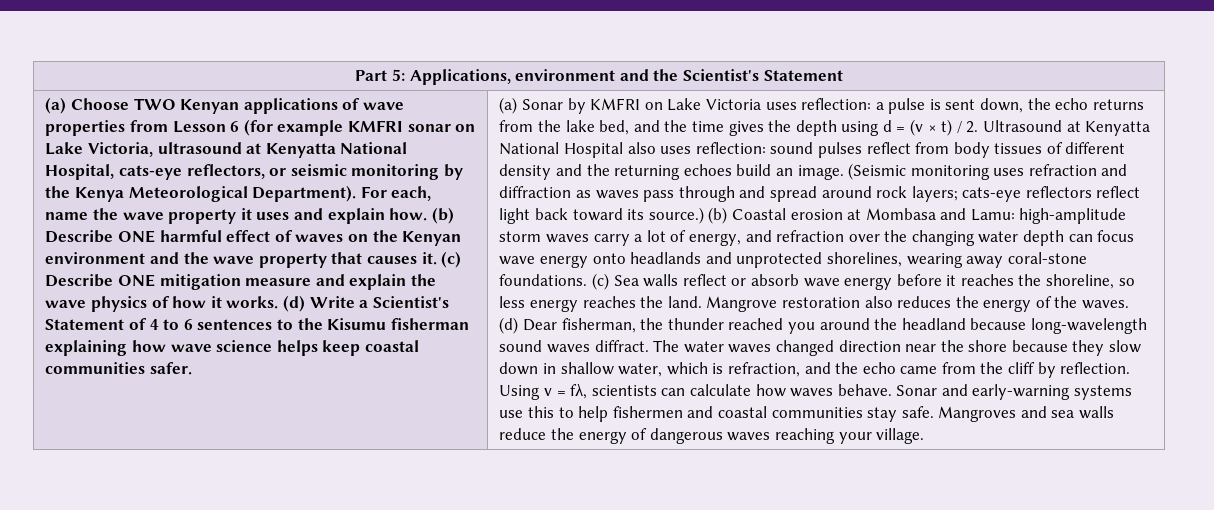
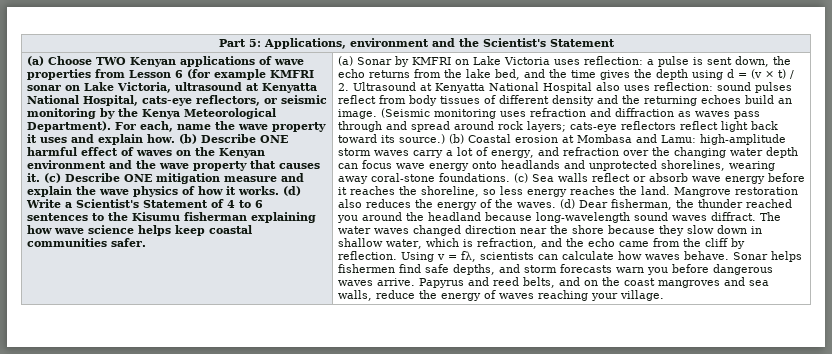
[941,384,1133,400] [499,406,1017,422] and early-warning systems use this to help fishermen and coastal communities stay safe. Mangroves -> [770,251,802,262] [337,264,773,275] [337,277,720,288] helps fishermen find safe depths, and storm forecasts warn you before dangerous waves arrive. Papyrus and reed belts, and on the coast mangroves
[1079,406,1115,419] walls -> [337,290,372,301] walls,
[649,428,723,444] dangerous -> (496, 294) none

